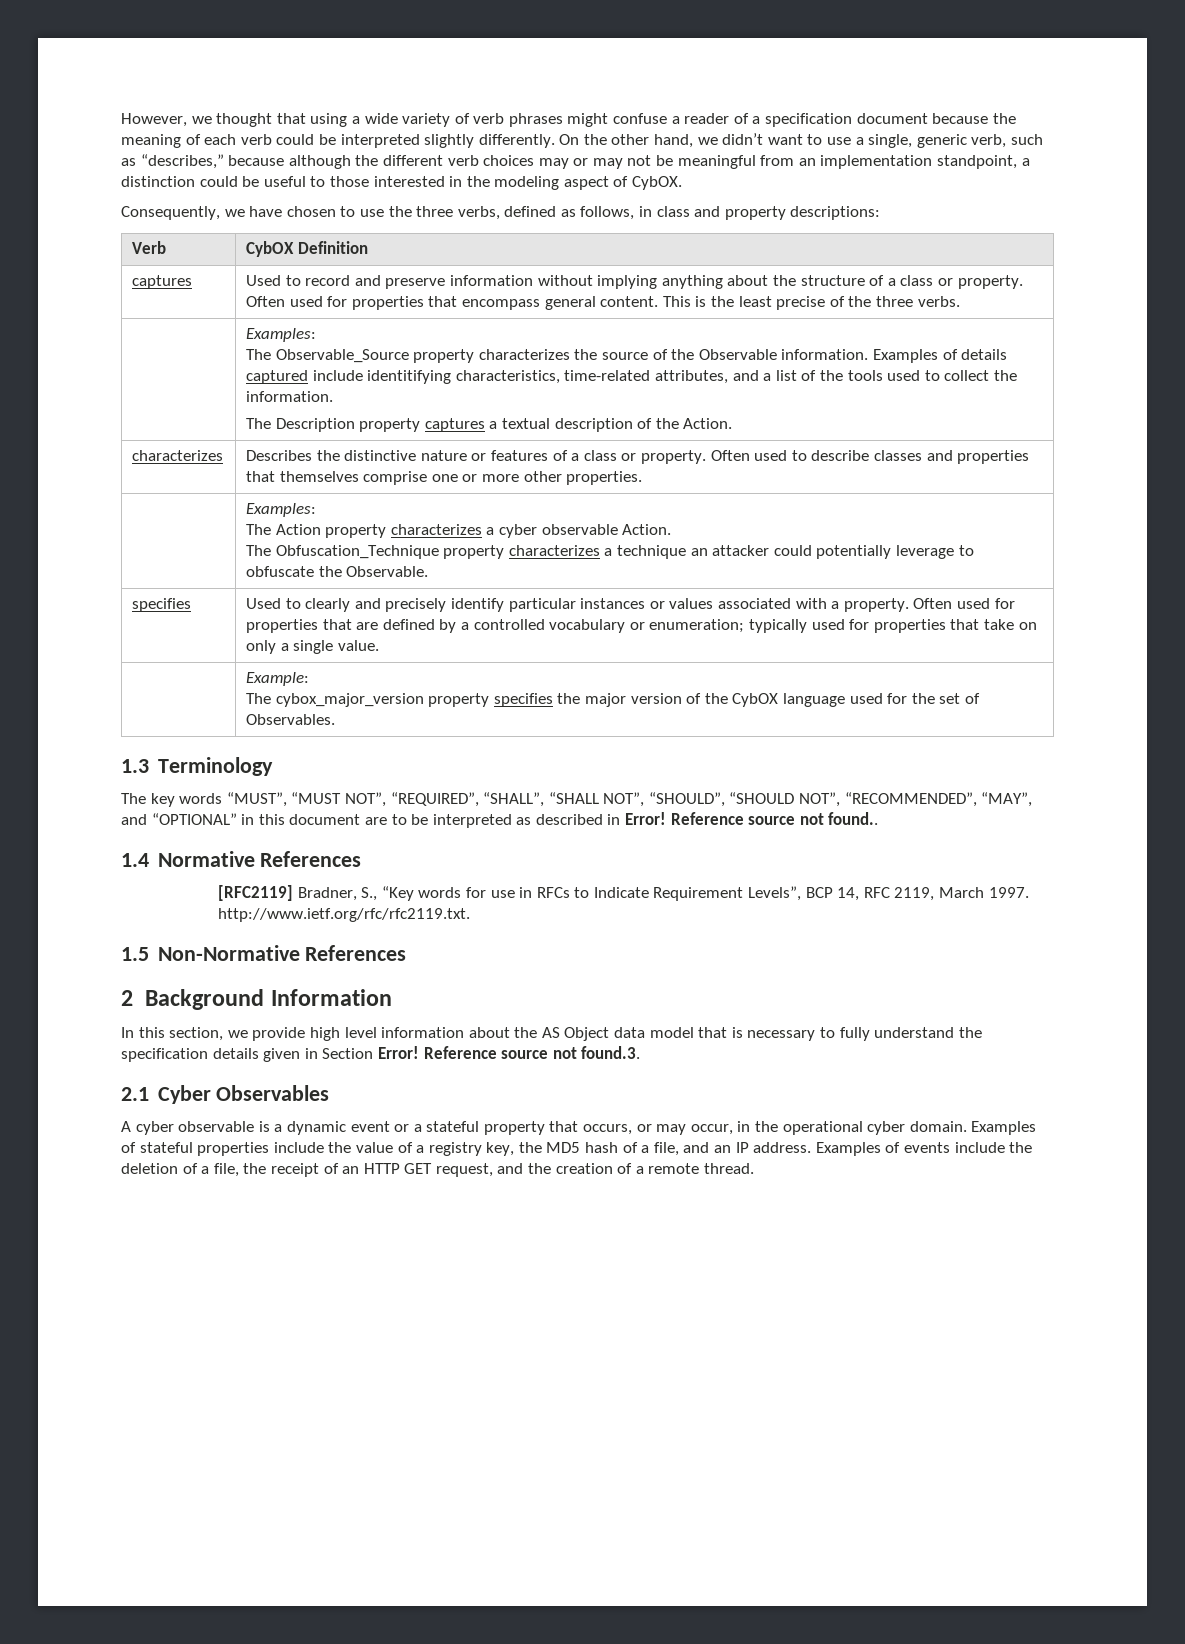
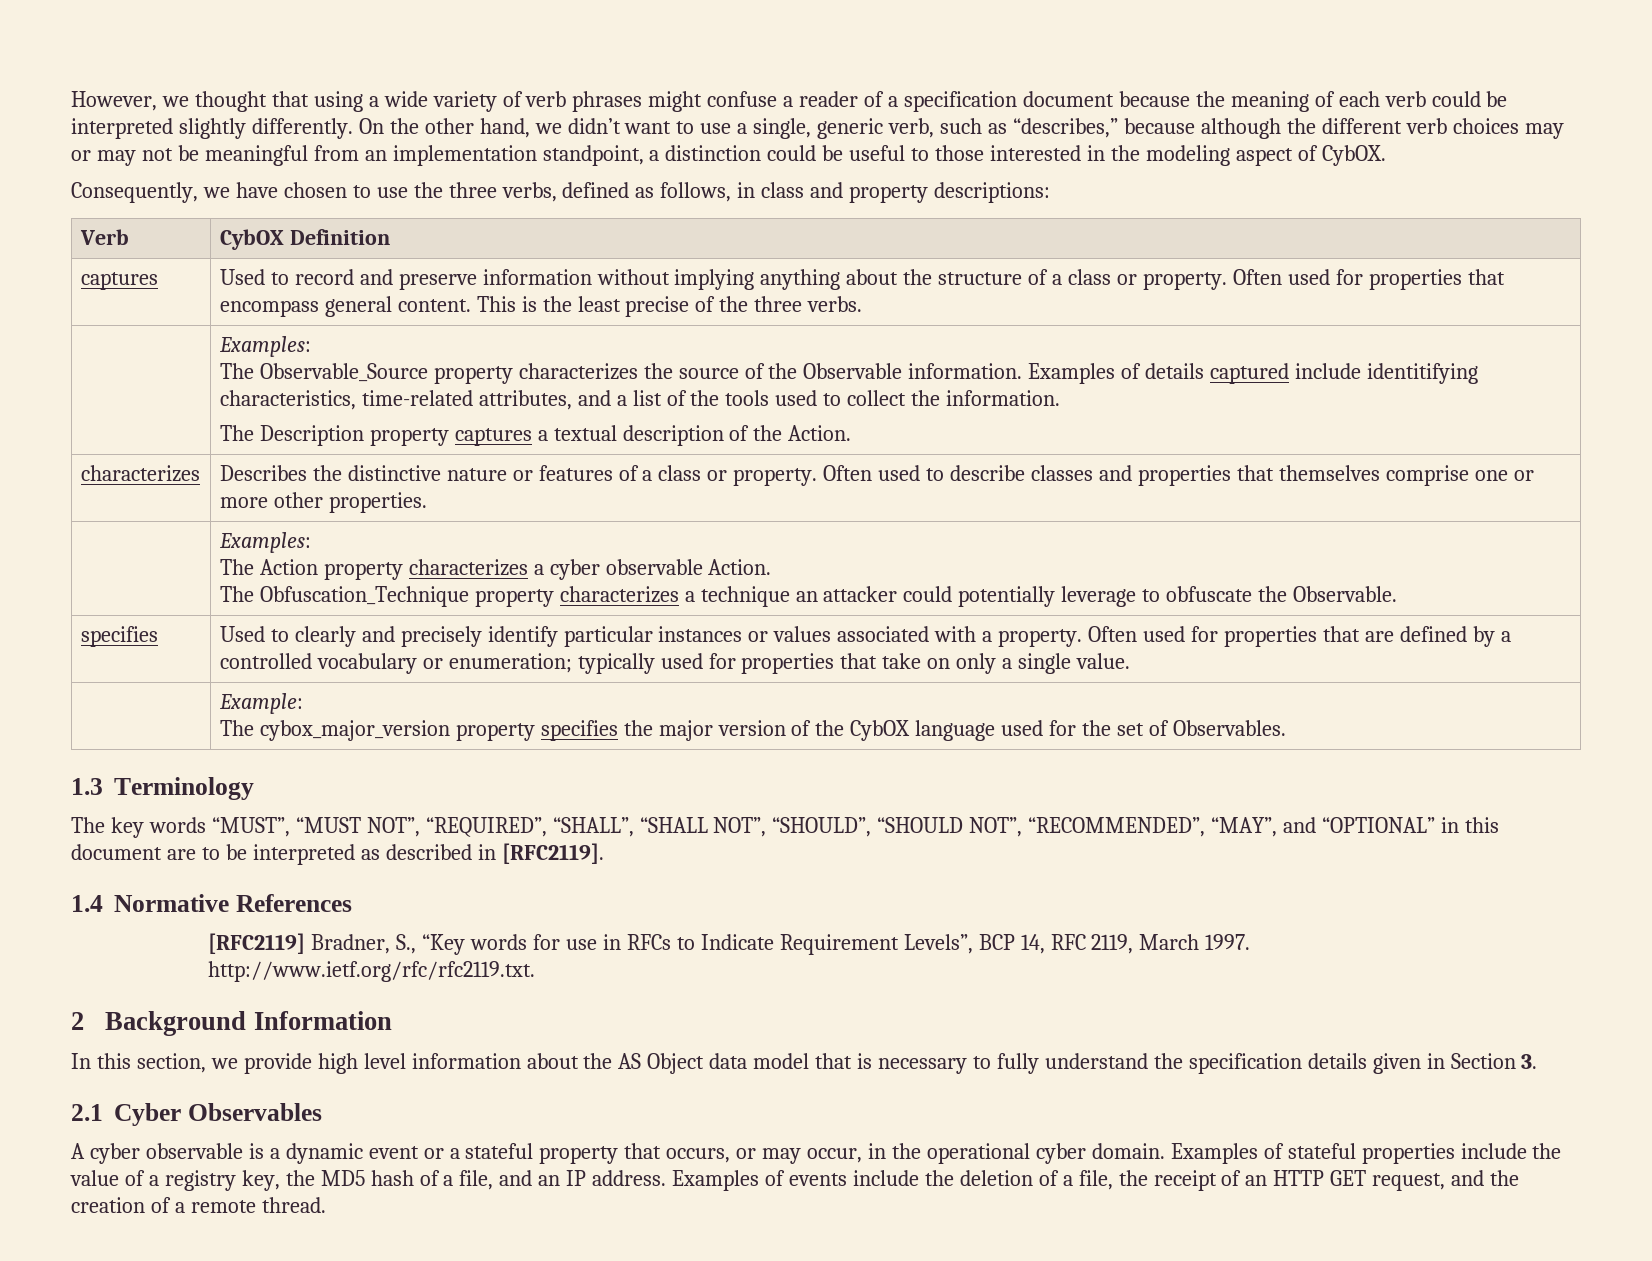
[625,812,879,825] Error! Reference source not found.. -> [501,843,604,864] [RFC2119].
[121,945,407,961] // 1.5 Non-Normative References -> (536, 971) none
[377,1046,641,1059] Error! Reference source not found.3. -> [1521,1054,1538,1069] 3.

